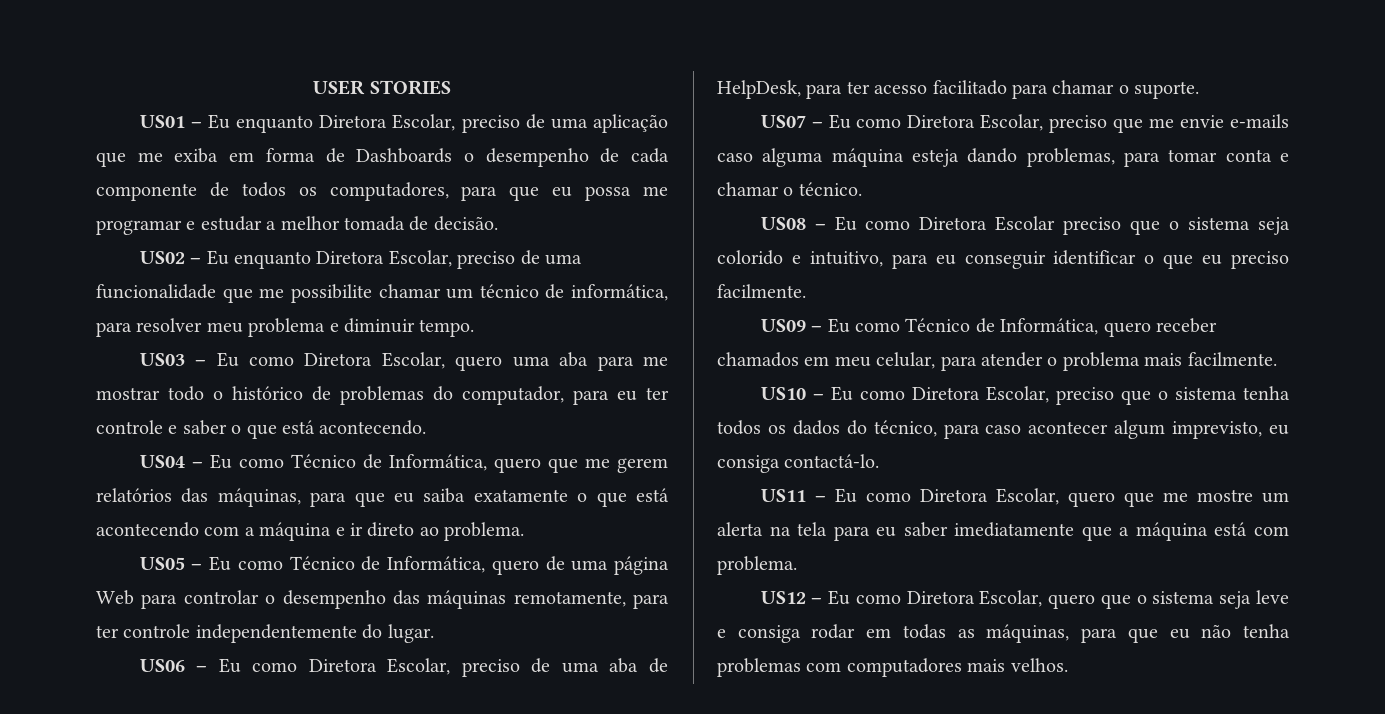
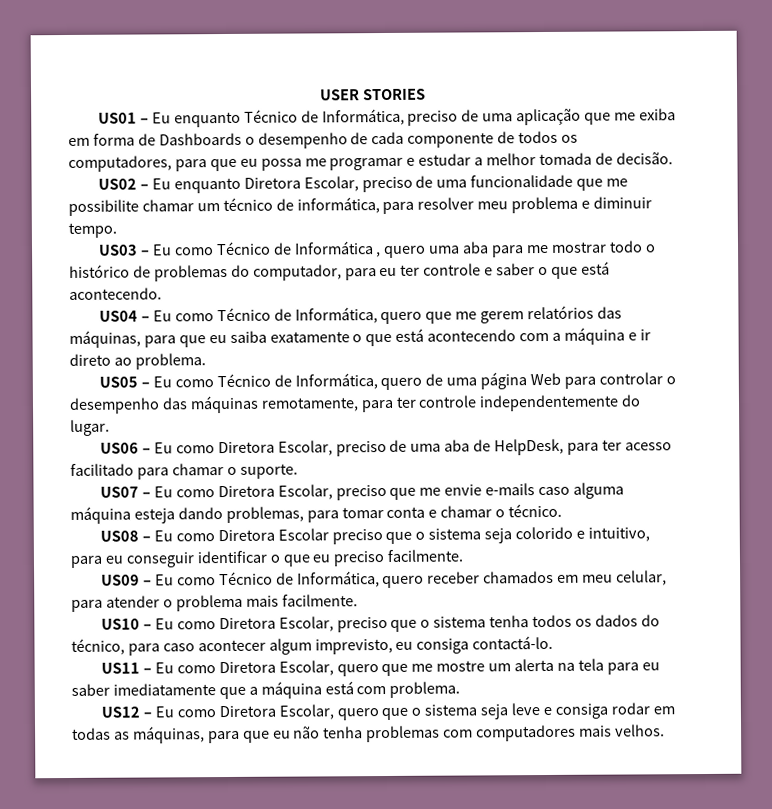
[319,114,456,131] Diretora Escolar, -> [243,108,405,126] Técnico de Informática,
[304,352,445,369] Diretora Escolar, -> [215,241,382,258] Técnico de Informática ,

